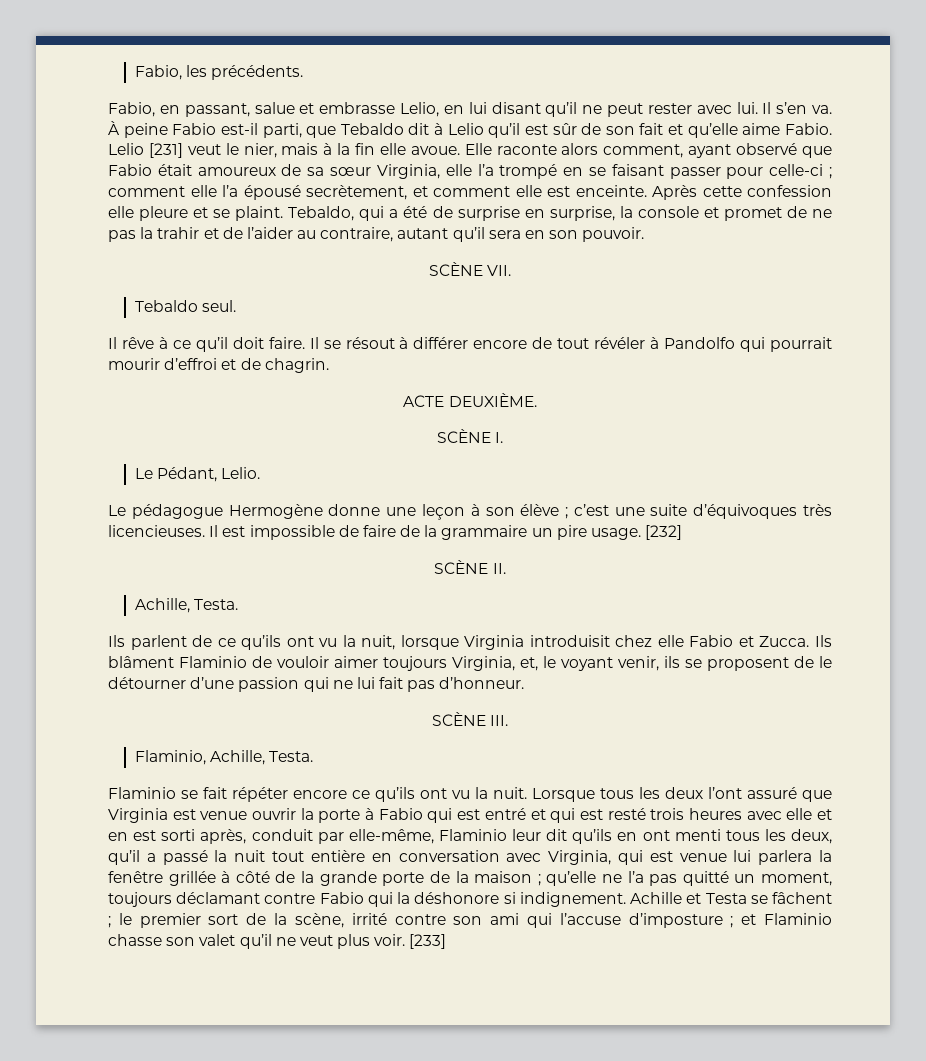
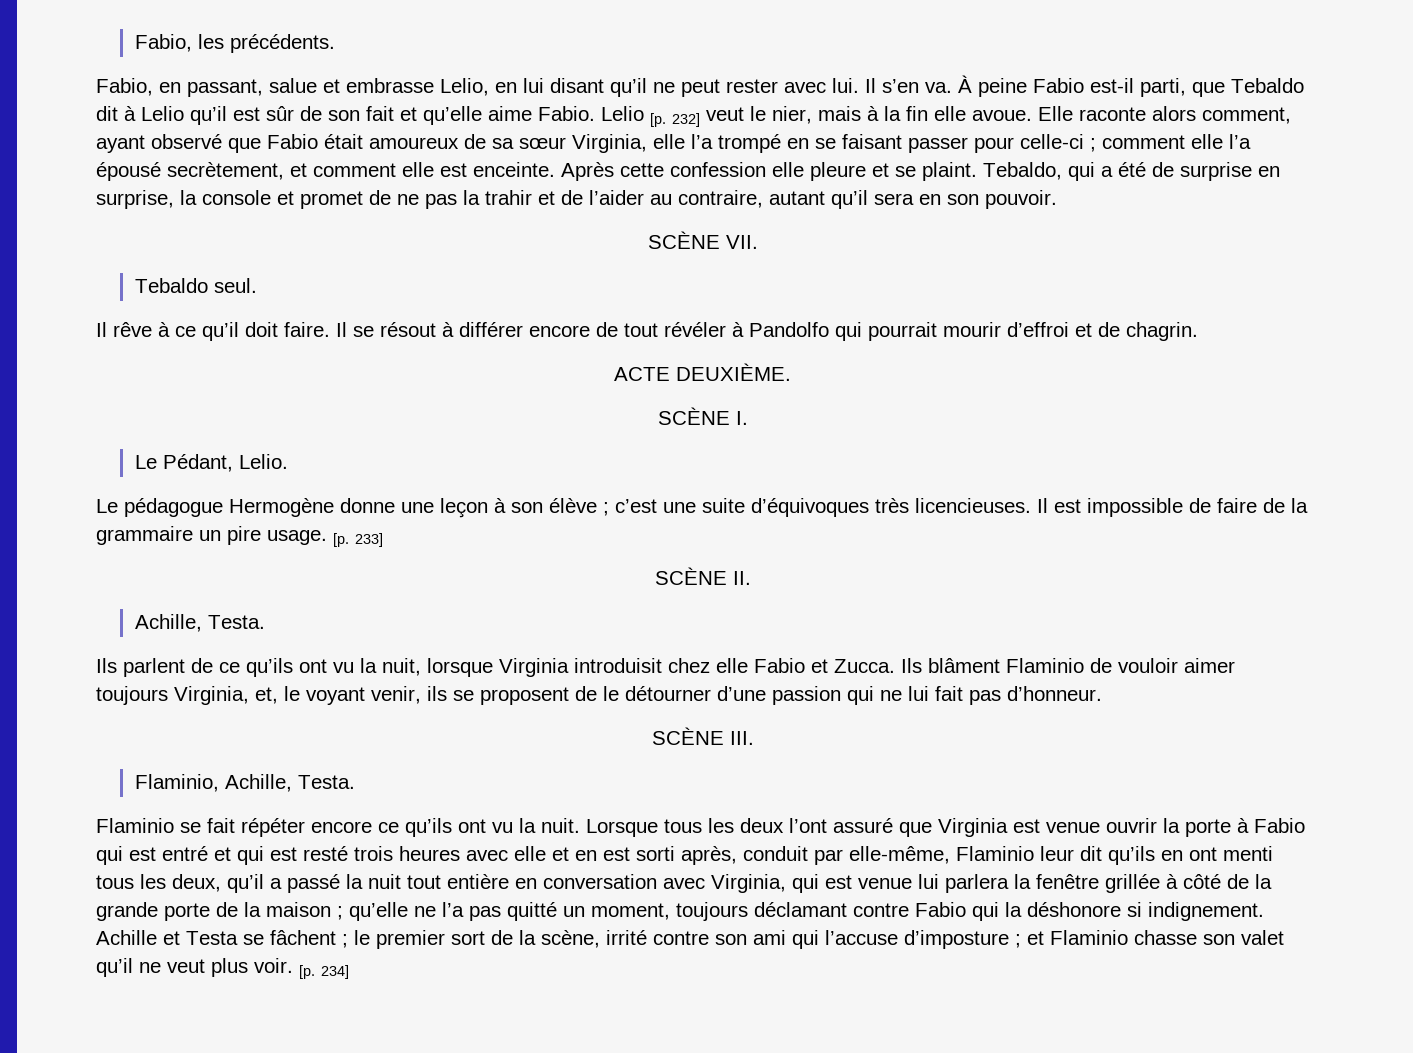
[148,143,183,158] [231] -> [650,113,700,127] [p. 232]
[645,525,683,540] [232] -> [333,533,383,547] [p. 233]
[409,934,447,949] [233] -> [299,965,349,979] [p. 234]

